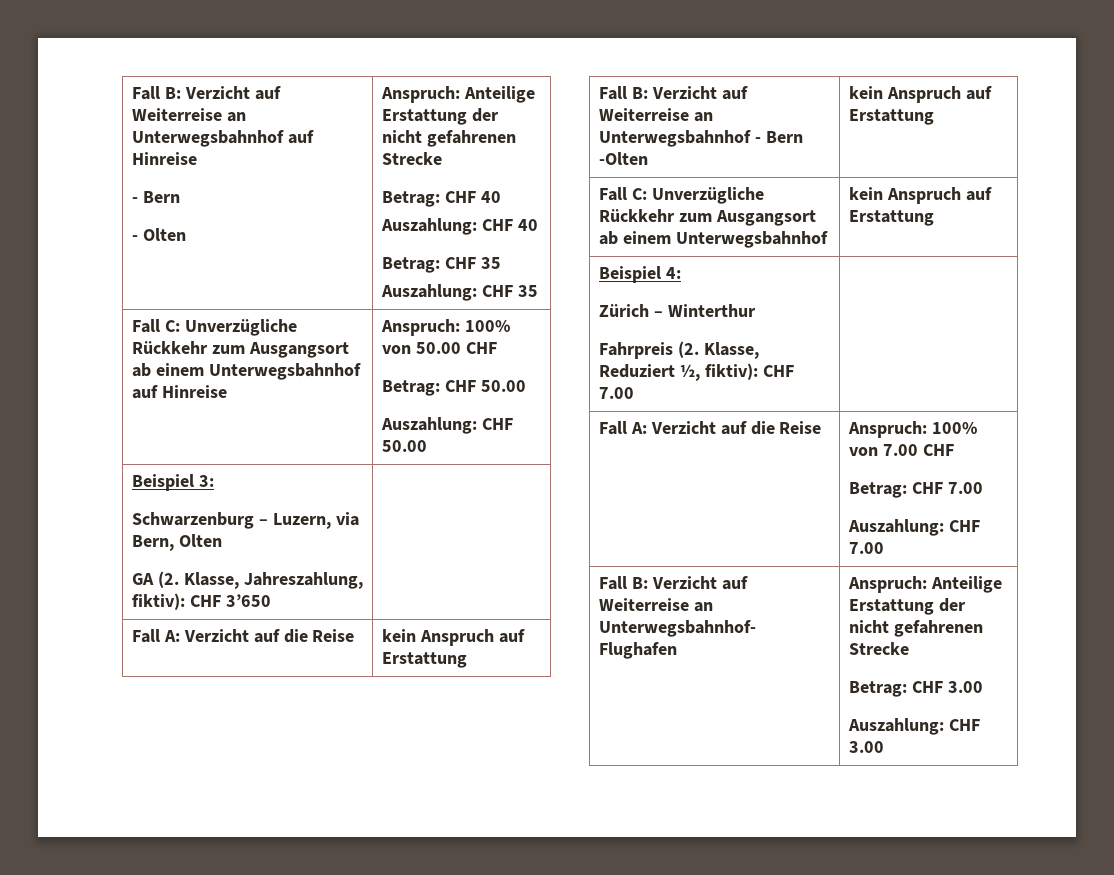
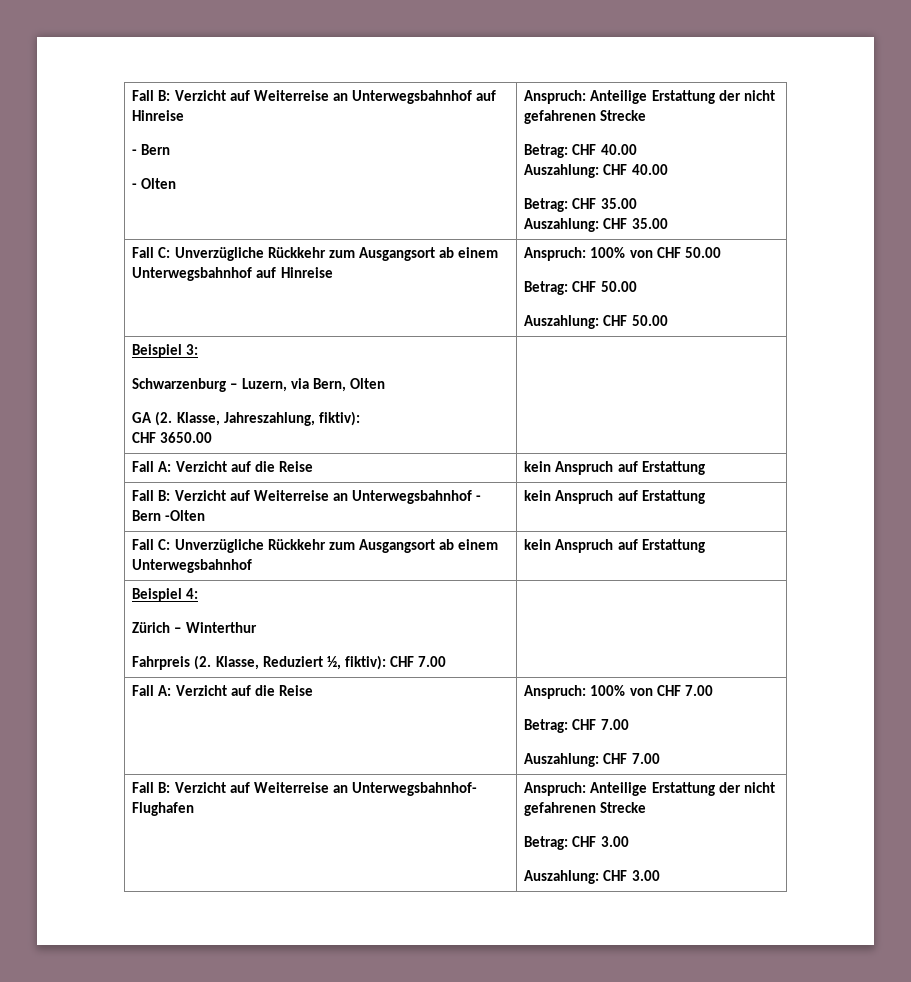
[480,191,501,203] [381,218,538,235] [382,257,501,273] [381,284,538,301] 40 // Auszahlung: CHF 40 // Betrag: CHF 35 // Auszahlung: CHF 35 -> [600,144,637,155] [524,164,668,178] [524,198,637,212] [524,218,668,232] 40.00 // Auszahlung: CHF 40.00 // Betrag: CHF 35.00 // Auszahlung: CHF 35.00
[415,342,497,354] 50.00 CHF -> [656,247,721,258] CHF 50.00
[189,594,271,607] CHF 3’650 -> [132,432,213,443] // CHF 3650.00
[882,444,954,456] 7.00 CHF -> [656,685,713,696] CHF 7.00

